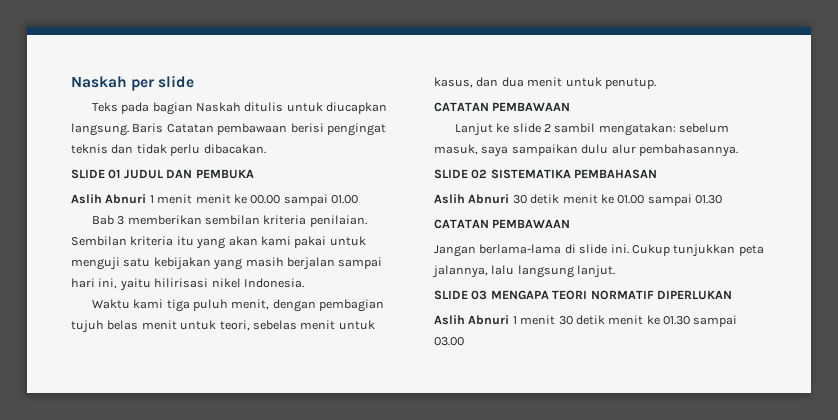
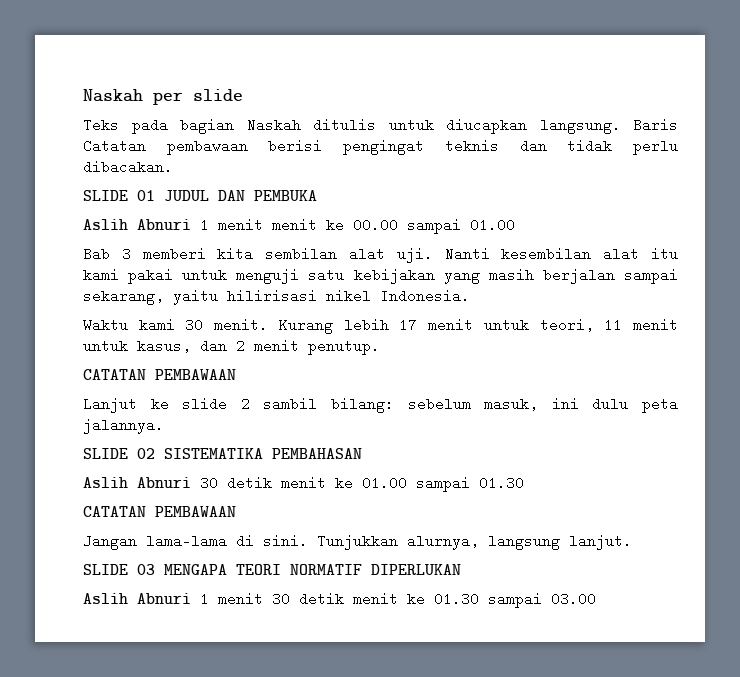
[127,215,367,227] [71,236,258,249] memberikan sembilan kriteria penilaian. Sembilan kriteria itu yang akan -> [142,247,678,263] memberi kita sembilan alat uji. Nanti kesembilan alat itu
[71,278,118,289] hari ini, -> [83,289,164,305] sekarang,
[166,299,385,312] [71,320,139,333] tiga puluh menit, dengan pembagian tujuh belas -> [185,318,418,334] 30 menit. Kurang lebih 17
[252,320,297,330] sebelas -> [604,318,623,332] 11
[501,77,602,87] dua menit untuk -> [236,339,299,353] 2 menit
[598,123,676,136] mengatakan: -> [331,397,394,413] bilang:
[481,144,738,157] saya sampaikan dulu alur pembahasannya. -> [551,397,679,413] [83,418,164,434] ini dulu peta jalannya.
[479,244,764,257] [432,265,515,278] berlama-lama di slide ini. Cukup tunjukkan peta jalannya, lalu -> [146,534,479,550] lama-lama di sini. Tunjukkan alurnya,

